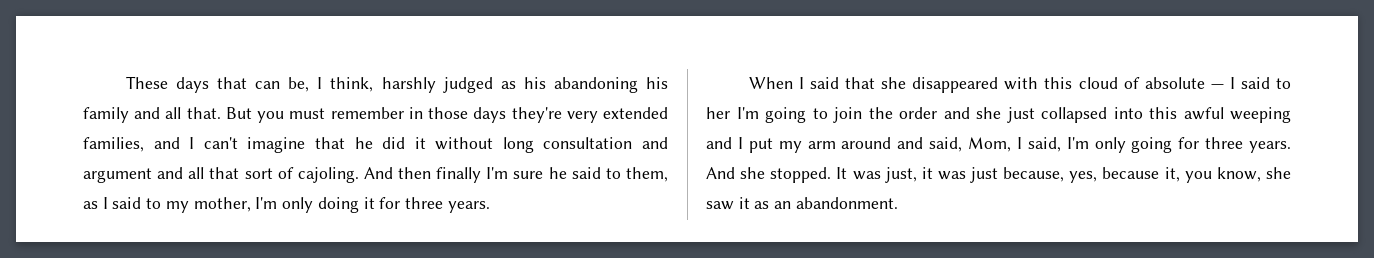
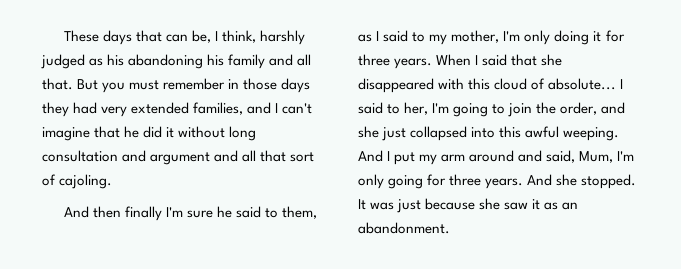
[511,107,562,123] they're -> [42,102,98,117] they had
(359, 175) none -> (113, 181) //
(490, 207) // -> (433, 63) none
[1144,77,1291,89] [706,107,730,119] absolute — I said to her -> [548,78,624,90] [358,102,429,115] absolute... I said to her,
[899,107,937,119] order -> [560,102,598,115] order,
[1230,107,1291,123] [706,137,732,149] weeping and -> [563,127,620,141] [358,150,383,162] weeping. And
[968,137,1061,152] Mom, I said, -> [579,151,614,163] Mum,
[884,167,1261,183] just, it was just because, yes, because it, you know, -> [397,198,476,213] just because

